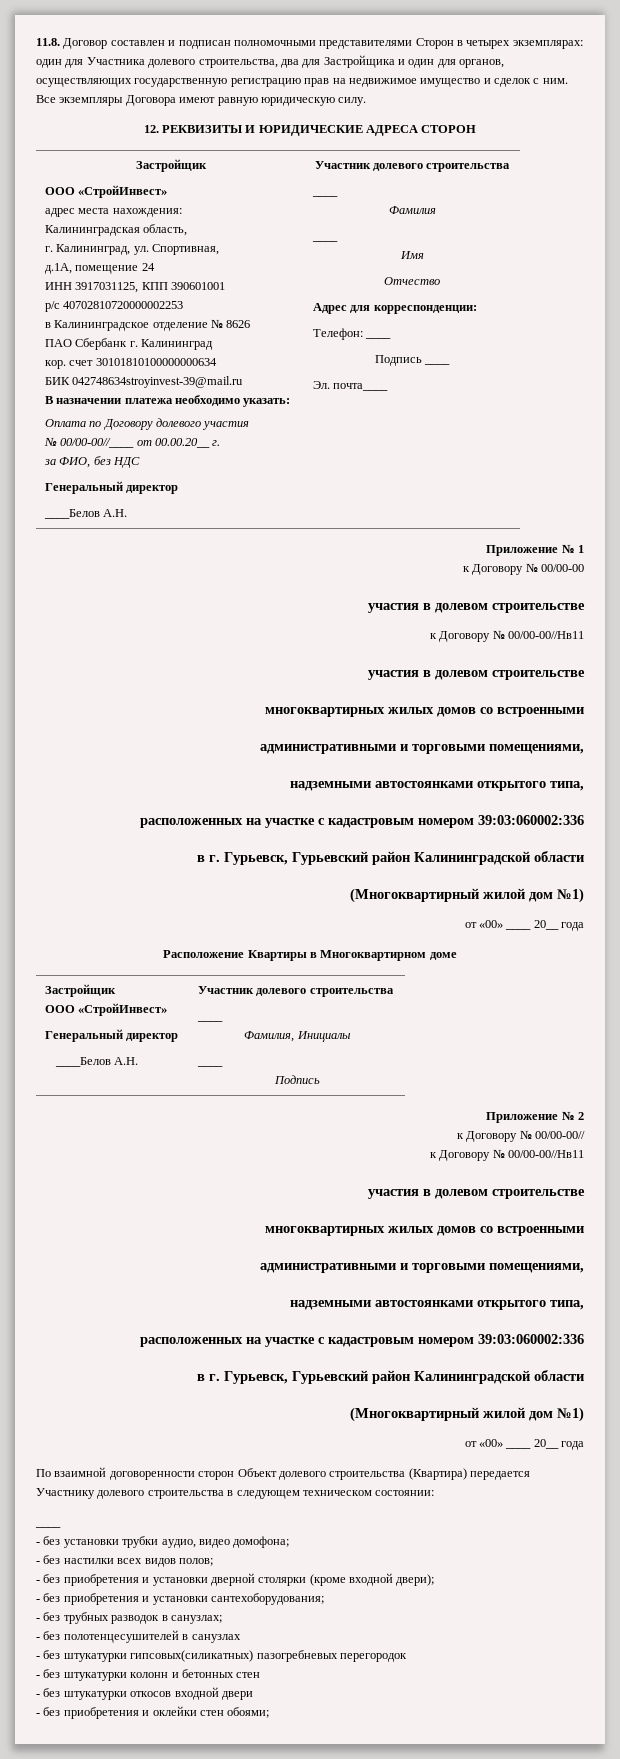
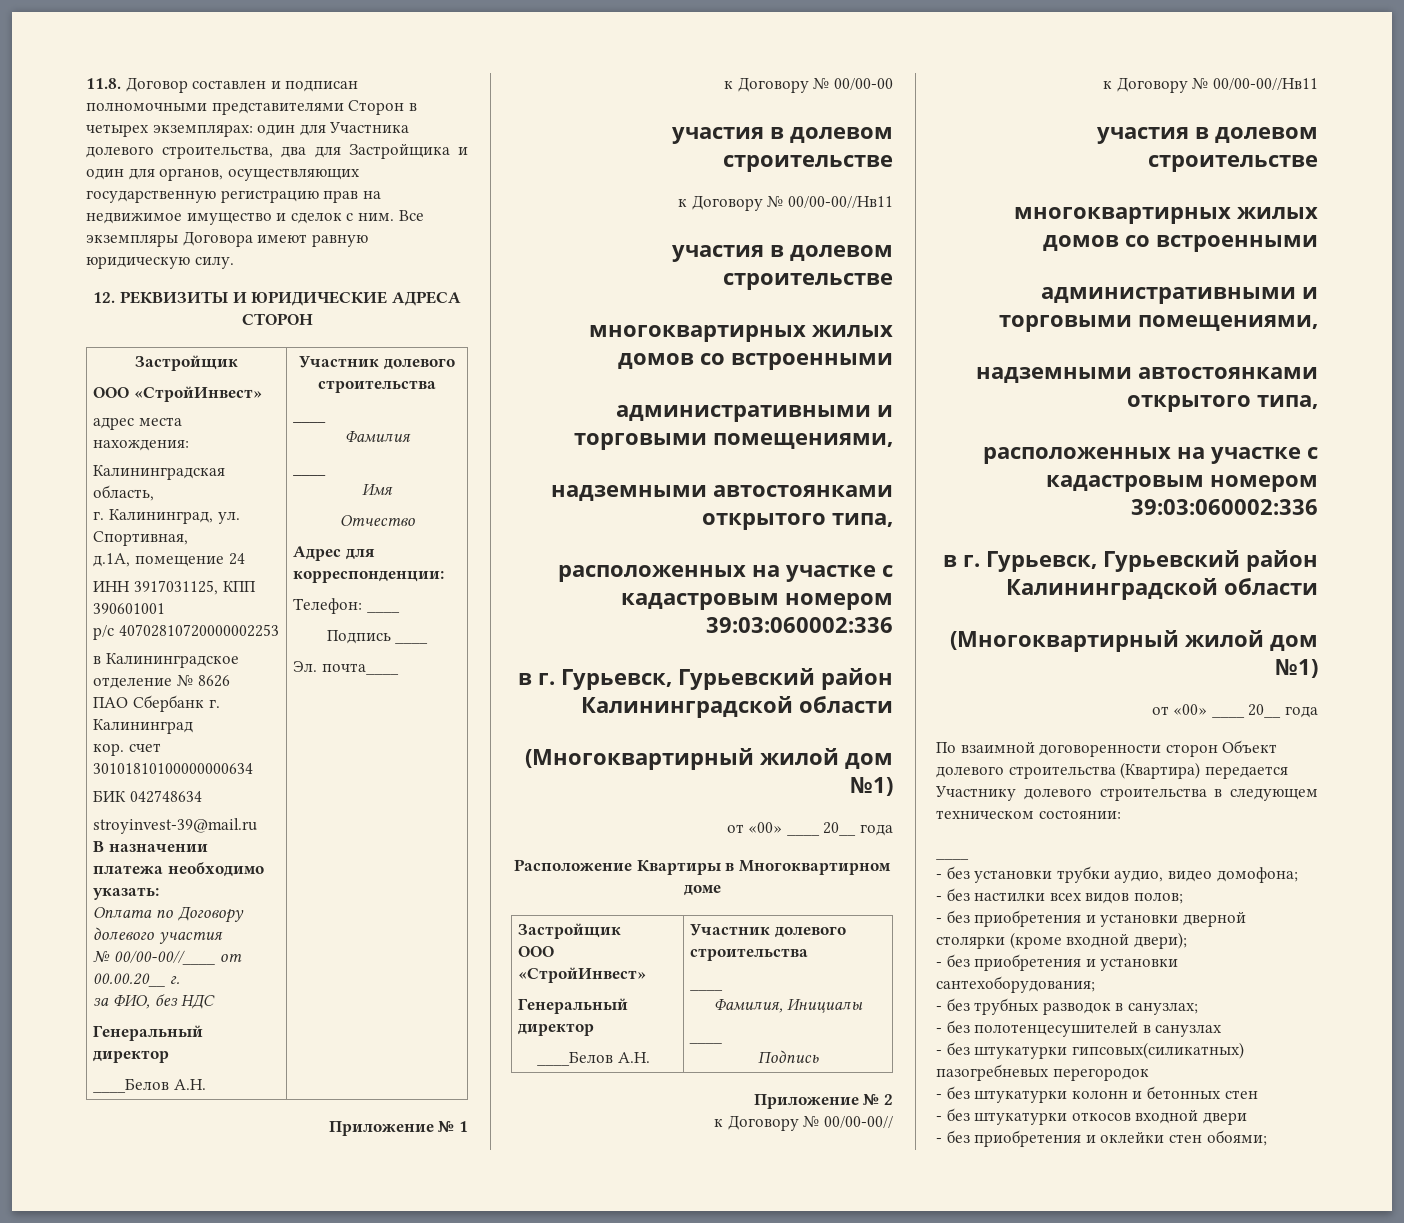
[72,376,244,388] 042748634stroyinvest-39@mail.ru -> [130,790,203,803] [93,818,258,834] 042748634 // stroyinvest-39@mail.ru

